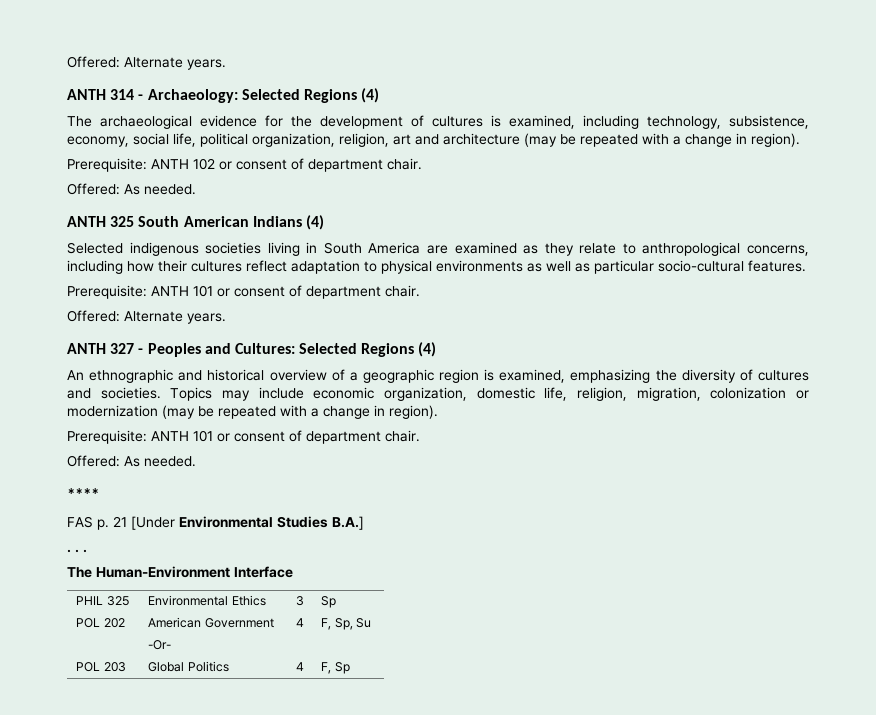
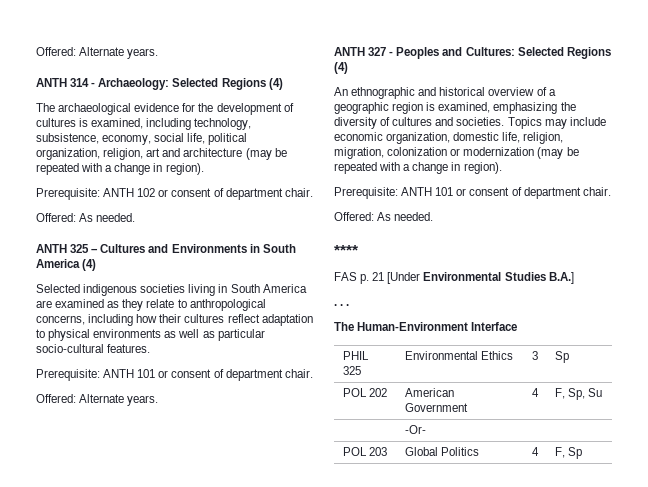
[138,216,302,227] South American Indians -> [91,244,296,253] [36,259,80,268] – Cultures and Environments in South America

